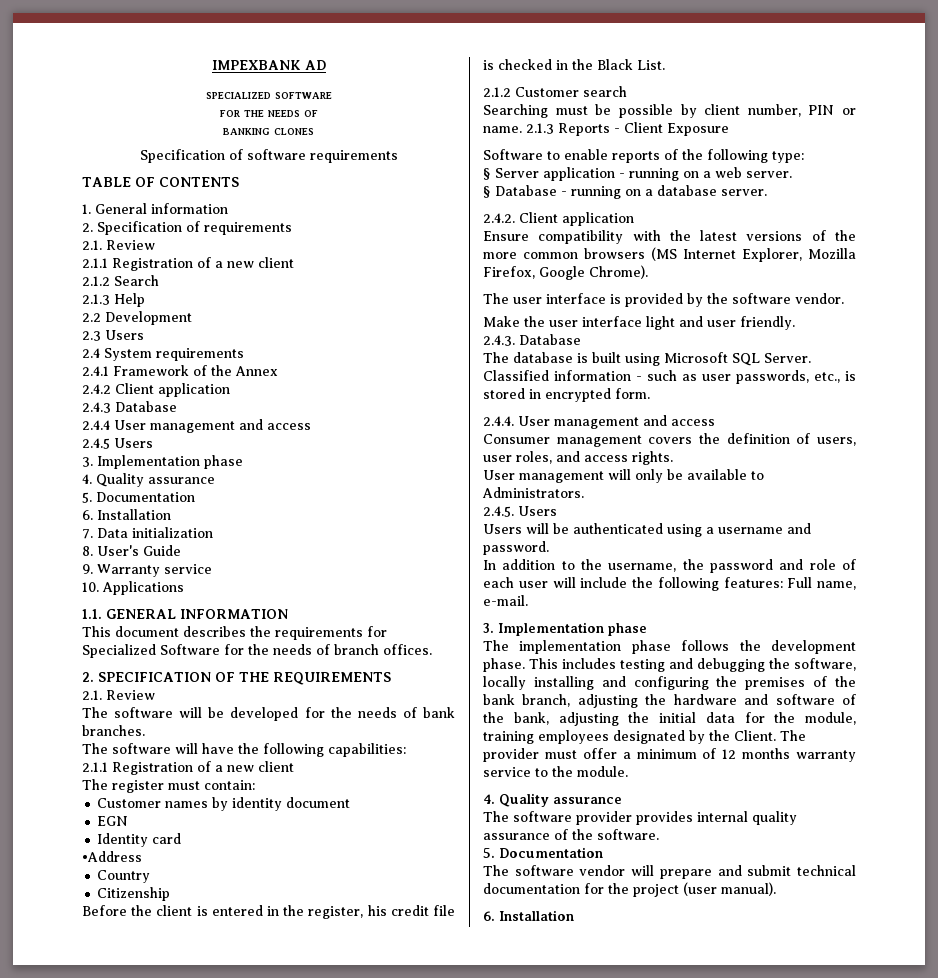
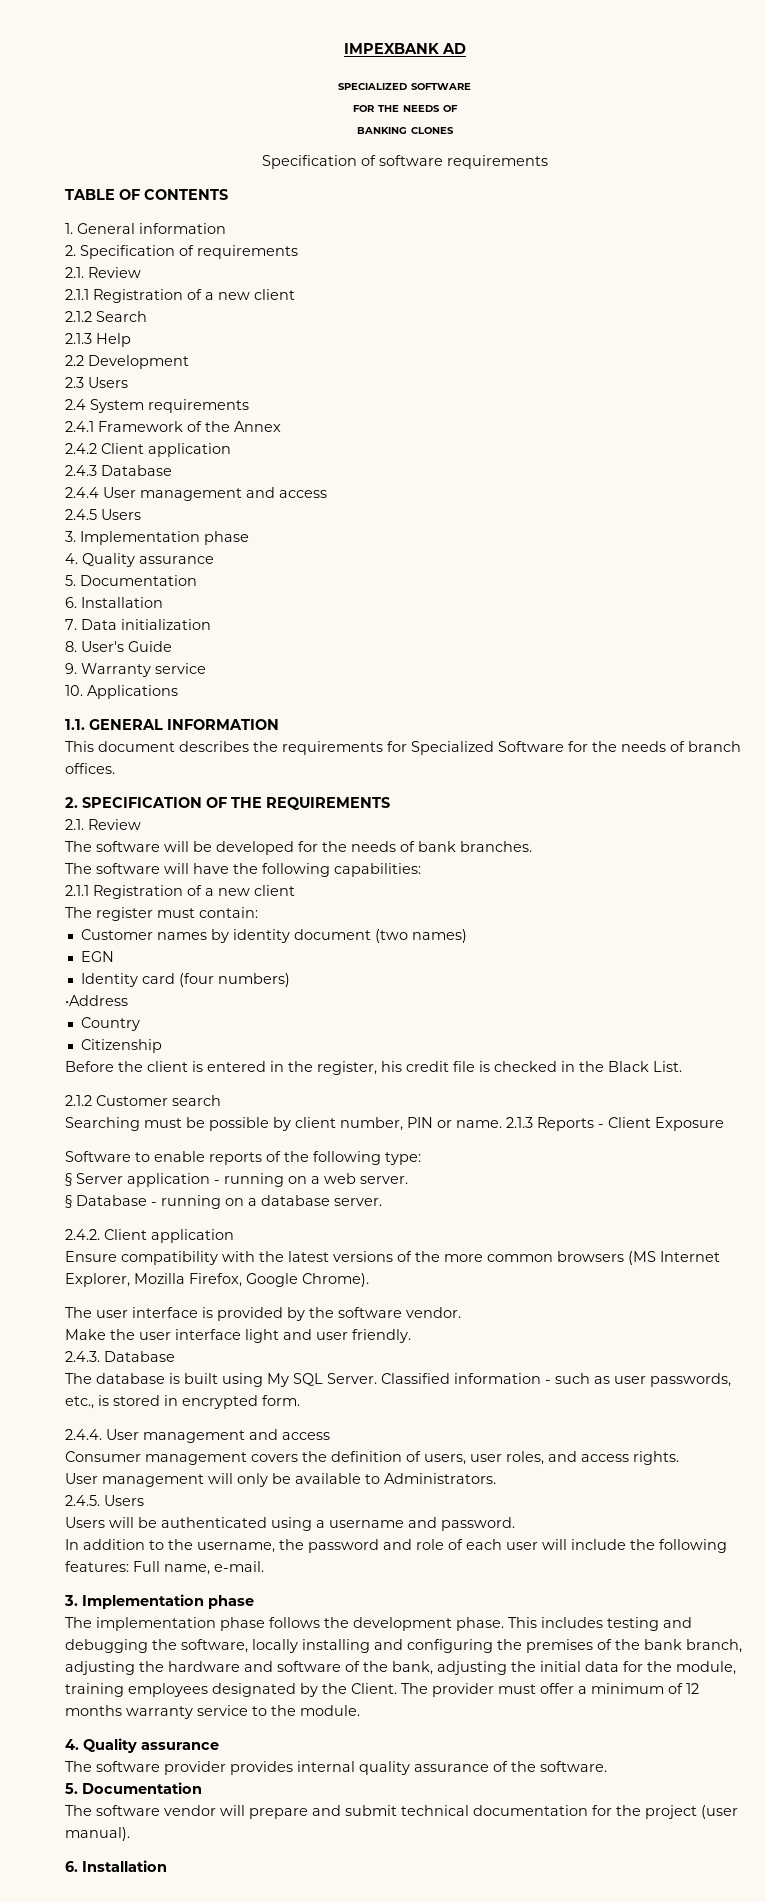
(351, 802) none -> [374,929,467,943] (two names)
(182, 838) none -> [178,973,290,987] (four numbers)
[664,352,728,363] Microsoft -> [267,1373,289,1387] My

